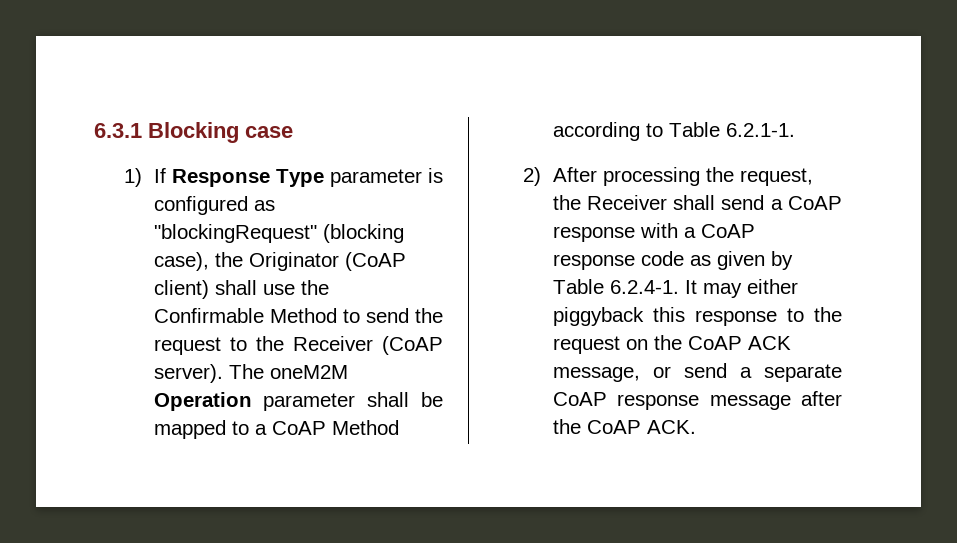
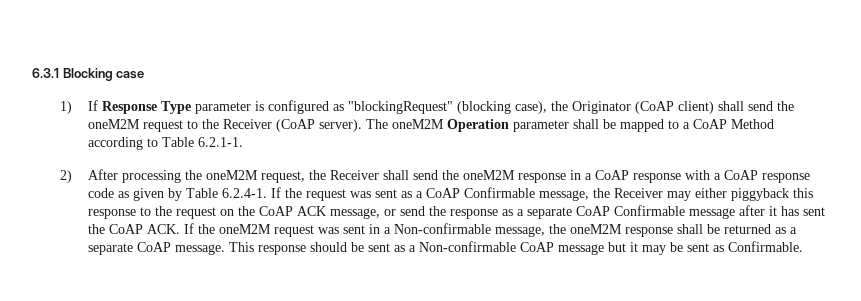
[262,280,329,295] [153,308,444,323] use the Confirmable Method to send the -> [747,101,794,111] [87,119,140,129] send the oneM2M
(734, 174) none -> [205,170,258,180] oneM2M
(765, 202) none -> [441,170,581,183] the oneM2M response in
[684,280,697,294] It -> [270,187,663,201] If the request was sent as a CoAP Confirmable message, the Receiver
[739,364,842,382] [552,392,700,410] a separate CoAP response -> [428,205,685,219] the response as a separate CoAP Confirmable
[552,419,696,434] the CoAP ACK. -> [768,206,825,216] [87,223,797,237] [87,241,803,255] it has sent the CoAP ACK. If the oneM2M request was sent in a Non-confirmable message, the oneM2M response shall be returned as a separate CoAP message. This response should be sent as a Non-confirmable CoAP message but it may be sent as Confirmable.

